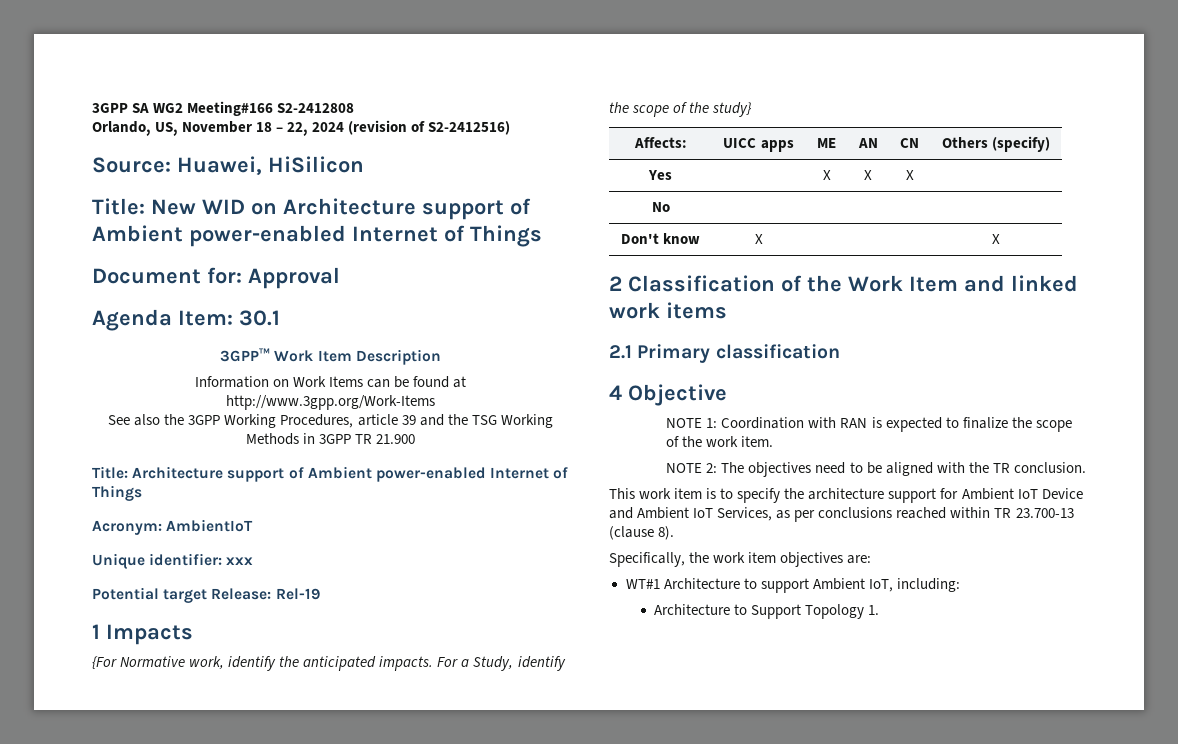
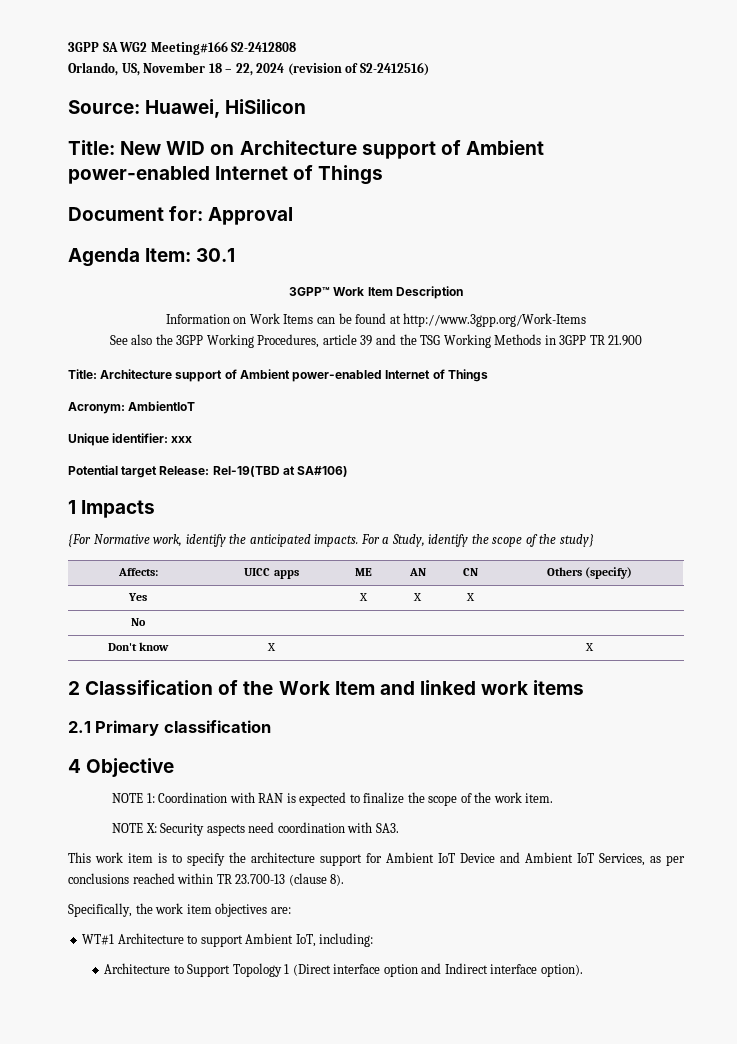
[275,588,320,600] Rel-19 -> [212,466,349,477] Rel-19(TBD at SA#106)
[706,462,1086,477] 2: The objectives need to be aligned with the TR conclusion. -> [145,822,399,836] X: Security aspects need coordination with SA3.
[868,605,880,615] 1. -> [284,963,583,977] 1 (Direct interface option and Indirect interface option).

